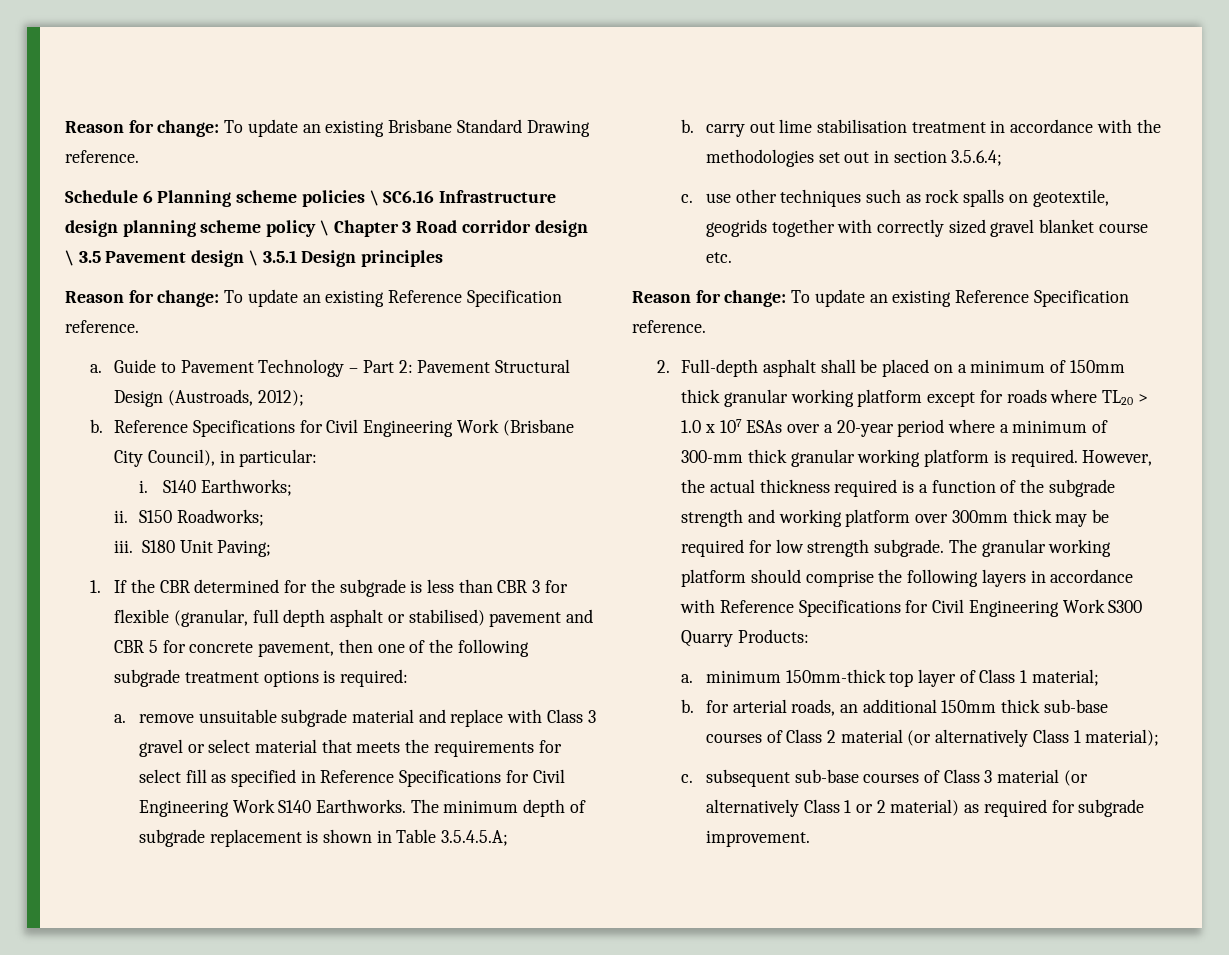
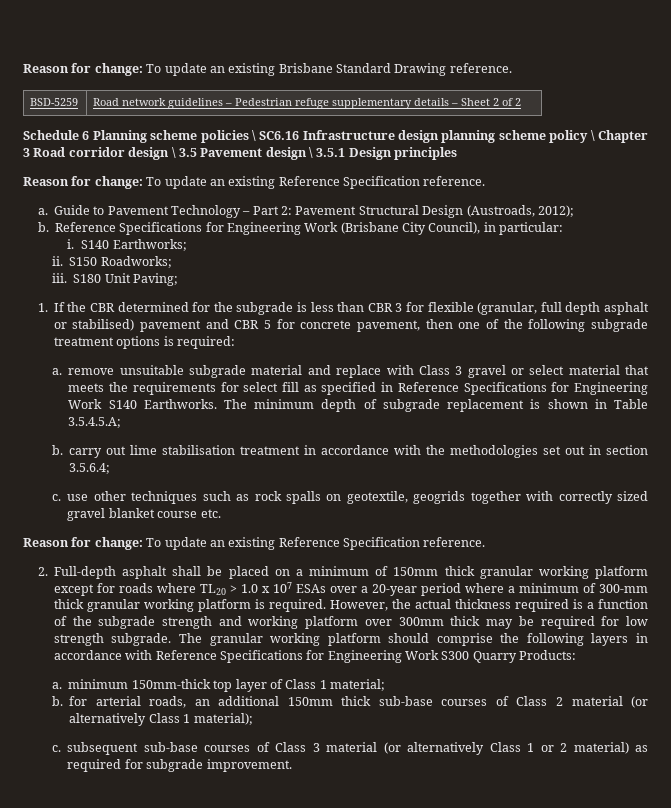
(139, 156) none -> [30,98,79,106] [93,98,522,109] // BSD-5259 | Road network guidelines – Pedestrian refuge supplementary details – Sheet 2 of 2
[326,419,359,433] Civil -> (224, 227) none
[532,769,565,783] Civil -> (570, 387) none
[932,599,965,613] Civil -> (325, 655) none

